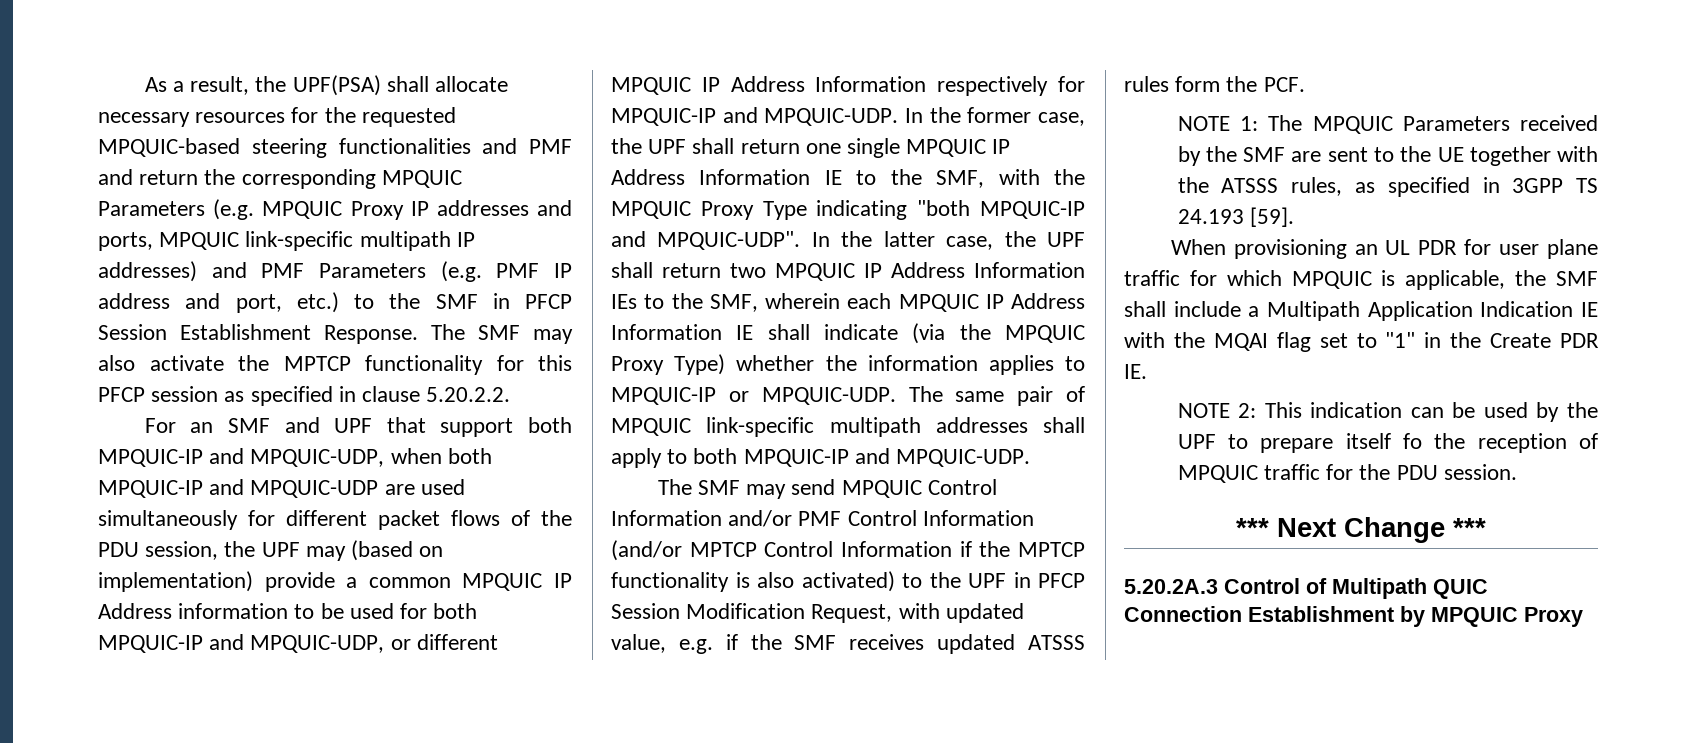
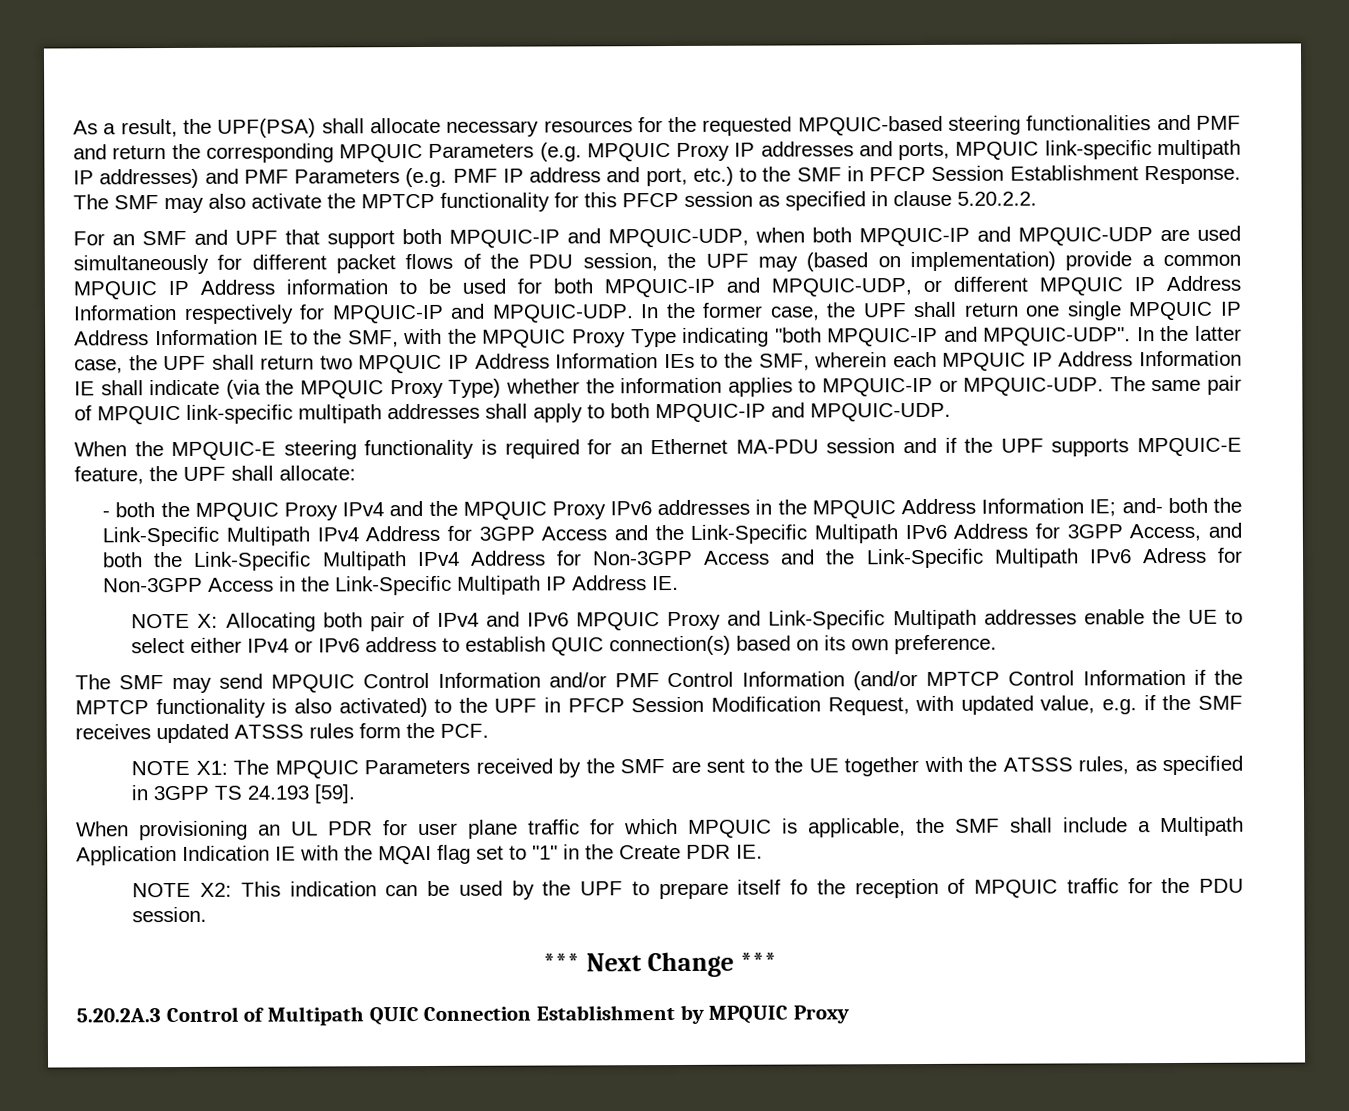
(1031, 458) none -> [74,437,1242,461] [74,465,356,485] [102,497,1242,521] [102,522,1242,547] [102,547,1243,571] [103,575,680,596] [131,608,1243,632] [131,634,998,656] // When the MPQUIC-E steering functionality is required for an Ethernet MA-PDU session and if the UPF supports MPQUIC-E feature, the UPF shall allocate: // - both the MPQUIC Proxy IPv4 and the MPQUIC Proxy IPv6 addresses in the MPQUIC Address Information IE; and- both the Link-Specific Multipath IPv4 Address for 3GPP Access and the Link-Specific Multipath IPv6 Address for 3GPP Access, and both the Link-Specific Multipath IPv4 Address for Non-3GPP Access and the Link-Specific Multipath IPv6 Adress for Non-3GPP Access in the Link-Specific Multipath IP Address IE. // NOTE X: Allocating both pair of IPv4 and IPv6 MPQUIC Proxy and Link-Specific Multipath addresses enable the UE to select either IPv4 or IPv6 address to establish QUIC connection(s) based on its own preference.
[1239,116,1258,131] 1: -> [195,760,228,775] X1:
[1238,403,1257,418] 2: -> [200,882,233,897] X2:

